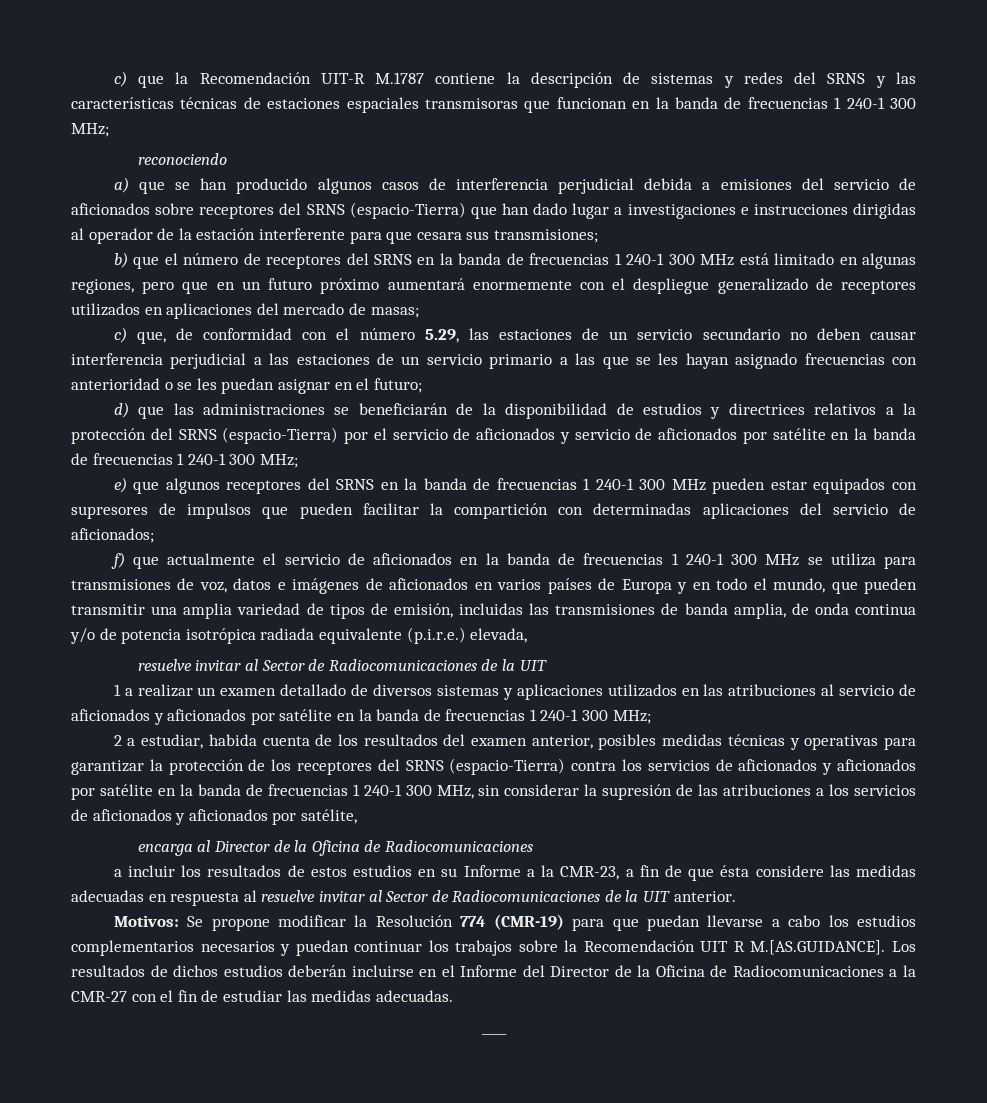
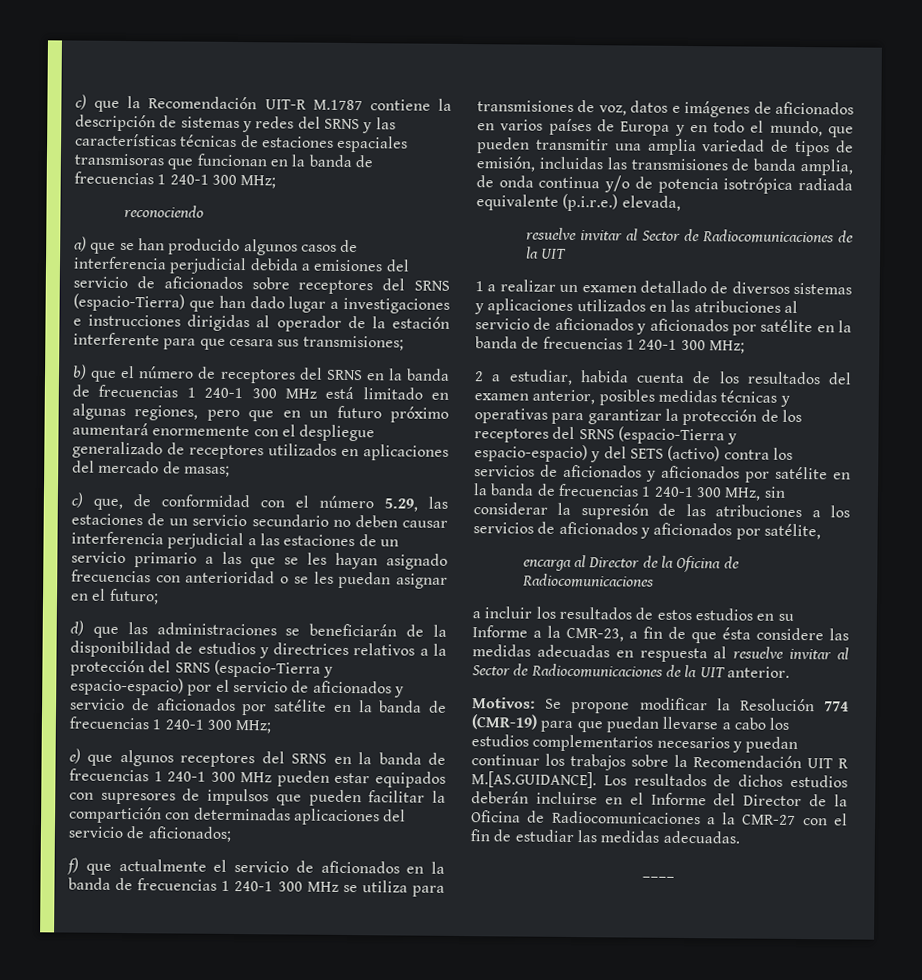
[222,427,339,444] (espacio-Tierra) -> [213,659,334,678] [70,677,184,696] (espacio-Tierra y espacio-espacio)
[449,758,566,775] (espacio-Tierra) -> [617,426,738,445] [474,444,721,463] (espacio-Tierra y espacio-espacio) y del SETS (activo)

